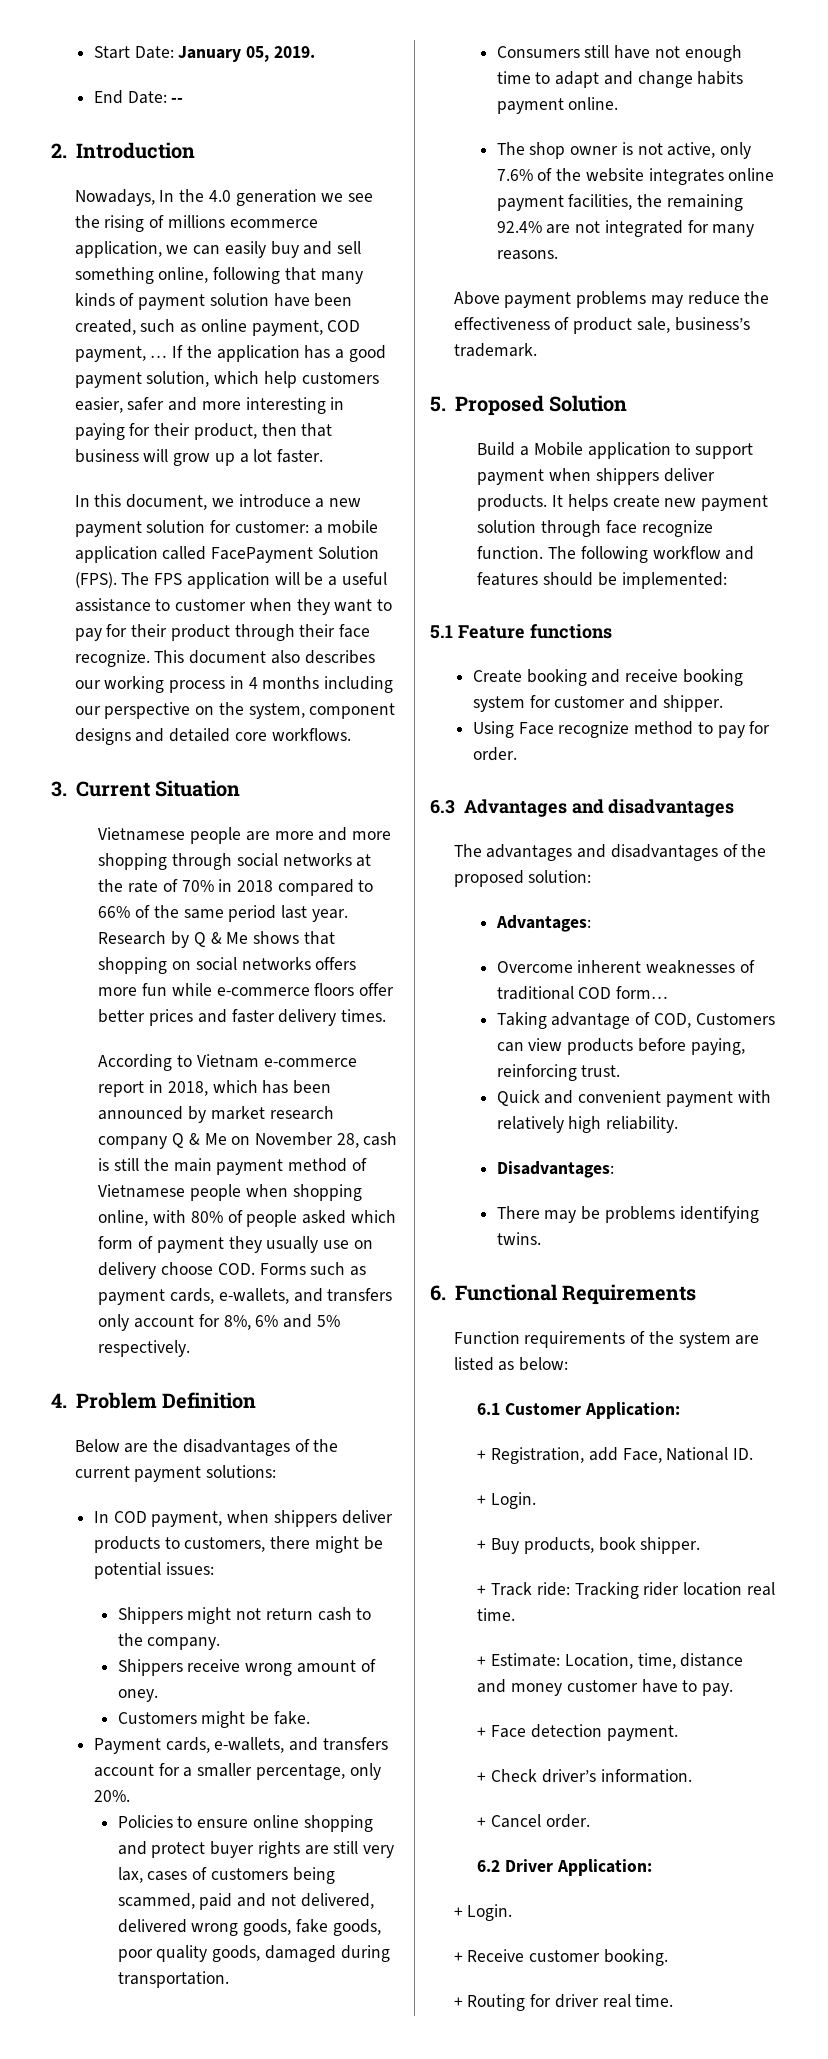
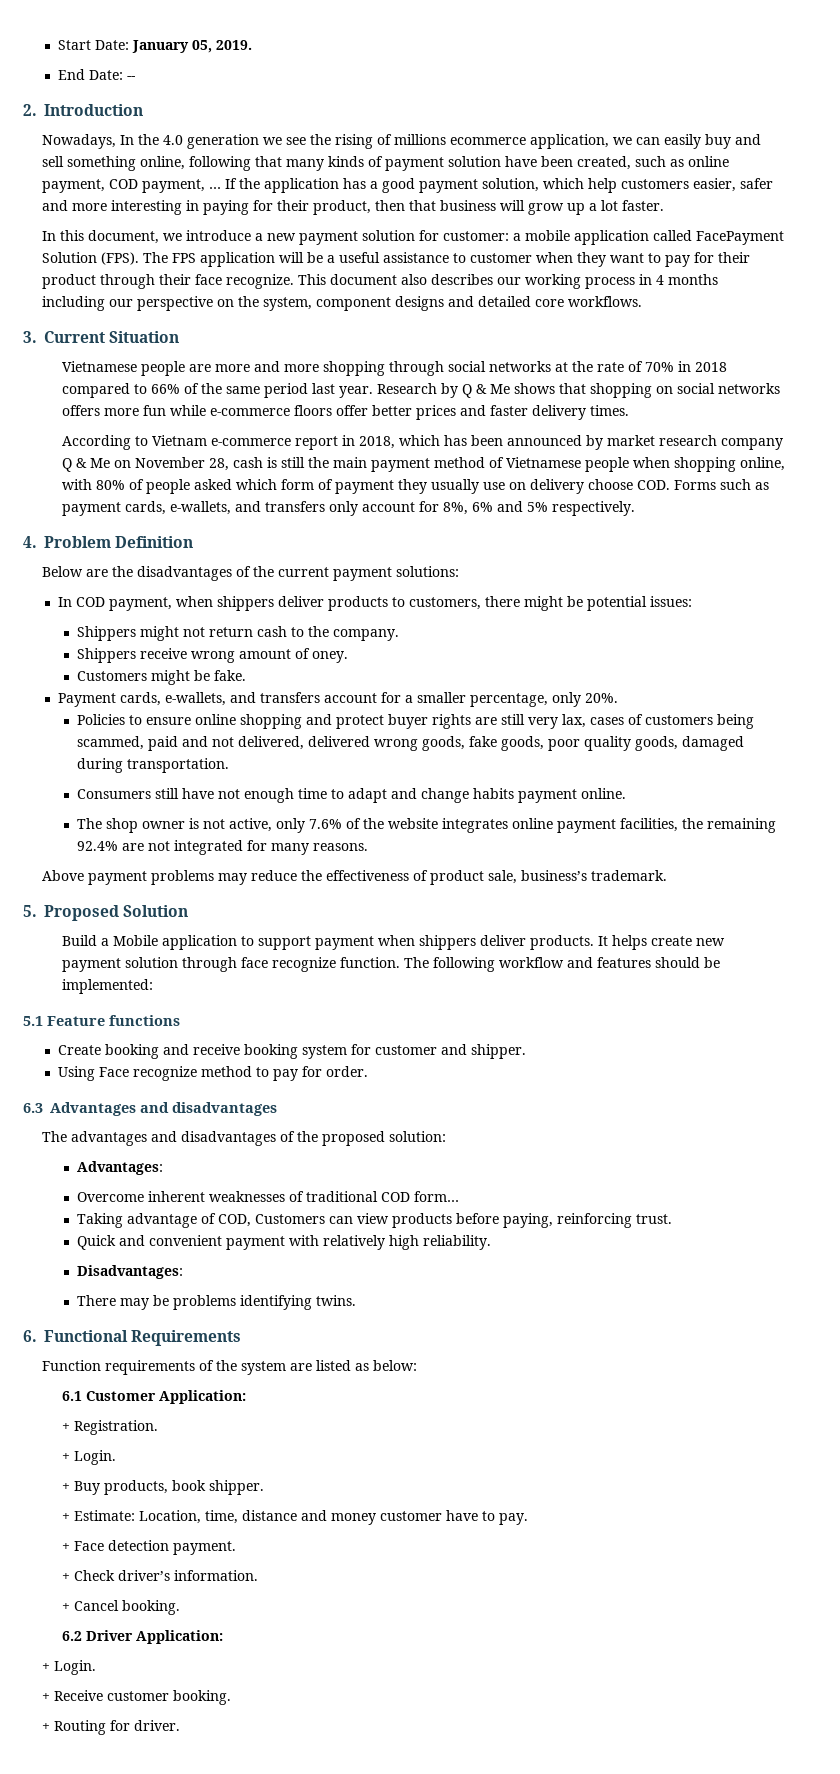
[491,1447,754,1464] Registration, add Face, National ID. -> [73,1420,158,1435] Registration.
[477,1582,775,1599] [477,1608,516,1621] // + Track ride: Tracking rider location real time. -> (264, 1487) none
[545,1814,590,1828] order. -> [121,1600,180,1615] booking.
[554,1994,674,2008] driver real time. -> [134,1720,181,1731] driver.

